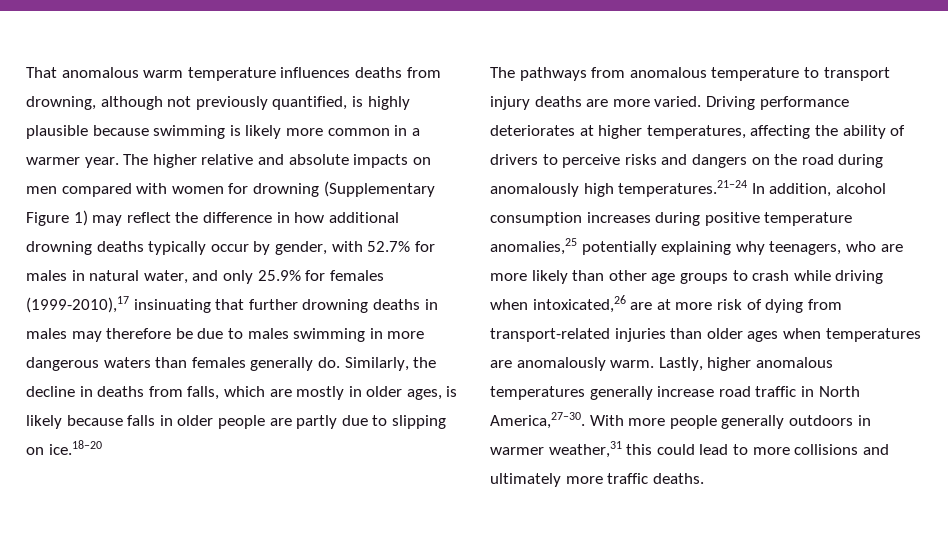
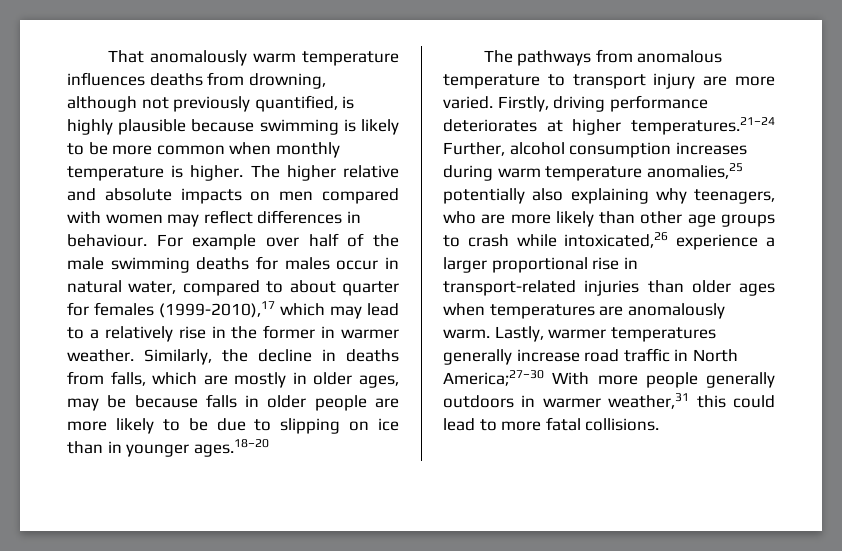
[61,67,139,78] anomalous -> [149,50,247,66] anomalously
[285,125,420,136] [26,157,119,168] more common in a warmer year. -> [67,142,340,158] [67,165,244,181] to be more common when monthly temperature is higher.
[228,181,435,197] [26,210,399,226] [26,241,411,255] for drowning (Supplementary Figure 1) may reflect the difference in how additional drowning deaths typically occur by gender, with 52.7% -> [167,210,361,227] [67,233,399,250] [67,257,250,273] may reflect differences in behaviour. For example over half of the male swimming deaths
(67, 275) none -> [336,260,379,270] occur
[192,270,384,284] [26,296,438,313] [26,328,425,342] [26,357,340,371] and only 25.9% for females (1999-2010),17 insinuating that further drowning deaths in males may therefore be due to males swimming in more dangerous waters than females generally do. -> [182,280,399,296] [67,301,399,319] [67,325,399,342] [67,349,134,362] compared to about quarter for females (1999-2010),17 which may lead to a relatively rise in the former in warmer weather.
[446,386,458,397] [26,415,62,429] is likely -> [67,395,127,411] may be
[296,415,446,429] [26,440,102,455] partly due to slipping on ice.18–20 -> [67,418,399,434] [67,439,269,457] more likely to be due to slipping on ice than in younger ages.18–20
[534,96,582,107] deaths -> (696, 81) none
[705,96,755,110] Driving -> [497,96,606,112] Firstly, driving
[646,125,906,139] [490,154,884,168] [490,180,832,197] temperatures, affecting the ability of drivers to perceive risks and dangers on the road during anomalously high temperatures.21–24 In addition, -> [631,117,775,135] [443,142,505,156] temperatures.21–24 Further,
[704,212,760,226] positive -> [497,168,541,178] warm
(657, 248) none -> [532,188,564,201] also
[835,270,884,284] [490,295,842,313] driving when intoxicated,26 are at more risk of dying from -> [564,232,775,250] [443,257,638,273] intoxicated,26 experience a larger proportional rise in
[707,357,833,371] higher anomalous -> [548,329,607,339] warmer
[490,412,585,429] America,27–30. -> [443,370,544,386] America;27–30
[794,444,889,455] [490,473,704,487] collisions and ultimately more traffic deaths. -> [545,417,660,431] fatal collisions.

